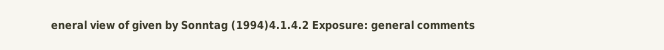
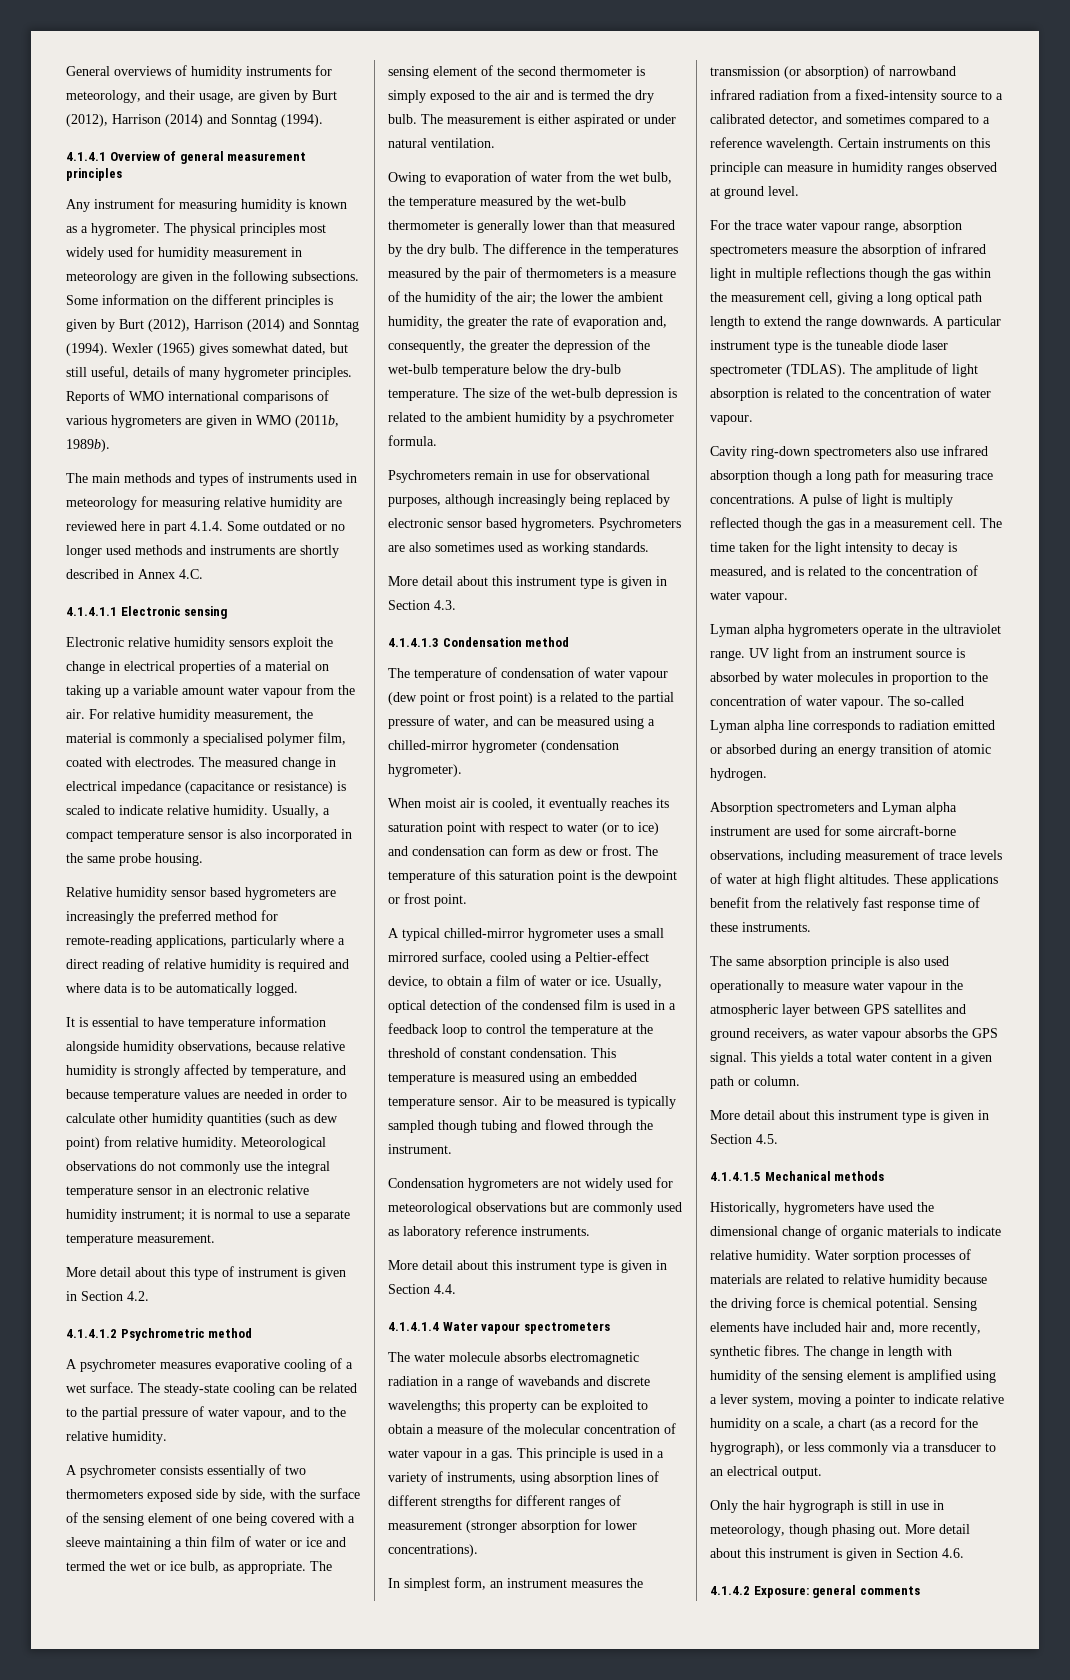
[51,20,309,32] eneral view of given by Sonntag (1994)4.1.4.2 -> [66,65,332,79] [66,90,337,103] [66,114,323,127] [66,151,307,164] [66,168,122,181] [66,198,347,212] [66,223,326,236] [66,246,302,260] [66,270,359,284] [66,294,333,308] [66,319,359,332] [66,343,348,356] [66,366,352,380] [66,390,329,404] [66,415,339,428] [66,439,110,452] [66,472,357,486] [66,496,342,510] [66,521,345,534] [66,545,339,558] [66,569,203,579] [66,606,228,619] [66,637,333,650] [66,660,329,674] [66,684,355,698] [66,709,313,722] [66,732,346,746] [66,757,336,770] [66,781,346,794] [66,805,330,818] [66,829,352,842] [66,853,203,866] [66,887,336,900] [66,910,278,924] [66,935,345,948] [66,958,349,972] [66,983,298,996] [66,1016,326,1030] [66,1041,345,1054] [66,1064,346,1078] [66,1089,347,1102] [66,1113,338,1126] [66,1136,326,1150] [66,1161,330,1174] [66,1185,309,1198] [66,1209,350,1222] [66,1234,215,1246] [66,1266,346,1280] [66,1291,149,1301] [66,1328,253,1341] [66,1358,353,1372] [66,1382,357,1396] [66,1406,346,1420] [66,1431,167,1444] [66,1464,306,1478] [66,1488,360,1502] [66,1512,355,1526] [66,1536,346,1550] [66,1561,332,1574] [388,65,645,79] [388,90,654,103] [388,114,676,127] [388,138,495,148] [388,171,672,185] [388,196,626,209] [388,220,675,233] [388,243,678,257] [388,267,676,281] [388,291,663,305] [388,315,667,329] [388,339,650,353] [388,364,621,377] [388,387,677,401] [388,412,674,425] [388,435,437,446] [388,469,650,483] [388,494,670,507] [388,518,681,531] [388,542,649,555] [388,576,667,589] [388,600,456,610] [388,637,570,647] [388,667,668,681] [388,691,674,705] [388,715,655,729] [388,740,619,753] [388,764,462,777] [388,798,669,811] [388,822,659,835] [388,845,658,856] [388,869,677,883] [388,893,467,907] [388,928,664,941] [388,951,649,965] [388,975,662,989] [388,999,676,1013] [388,1023,653,1037] [388,1047,616,1058] [388,1072,637,1085] [388,1096,676,1109] [388,1119,653,1133] [388,1144,452,1154] [388,1177,673,1191] [388,1202,682,1215] [388,1225,590,1239] [388,1260,667,1273] [388,1284,456,1294] [388,1322,610,1334] [388,1352,639,1365] [388,1375,650,1389] [388,1400,648,1413] [388,1423,676,1434] [388,1448,664,1461] [388,1471,659,1485] [388,1495,621,1509] [388,1519,637,1533] [388,1544,478,1557] [388,1577,643,1591] [710,65,956,79] [710,89,1003,103] [710,114,990,127] [710,137,990,151] [710,162,997,175] [710,186,799,199] [710,220,962,233] [710,243,986,257] [710,267,991,281] [710,292,982,305] [710,316,1001,329] [710,340,948,353] [710,363,978,377] [710,387,991,401] [710,415,753,425] [710,445,988,459] [710,469,993,483] [710,493,953,507] [710,517,1002,531] [710,541,957,555] [710,565,978,578] [710,591,788,603] [710,624,1001,637] [710,647,965,661] [710,672,988,685] [710,695,964,709] [710,720,995,733] [710,743,991,757] [710,768,767,781] [710,802,957,815] [710,825,956,836] [710,849,1002,863] [710,873,998,887] [710,897,980,911] [710,922,811,932] [710,956,949,969] [710,980,963,993] [710,1004,966,1017] [710,1028,998,1041] [710,1052,992,1065] [710,1076,800,1089] [710,1110,989,1123] [710,1134,778,1144] [710,1171,885,1181] [710,1202,934,1215] [710,1225,1001,1239] [710,1249,971,1263] [710,1274,987,1287] [710,1297,977,1311] [710,1322,981,1335] [710,1345,952,1359] [710,1369,996,1383] [710,1394,1004,1407] [710,1417,978,1431] [710,1442,996,1455] [710,1466,822,1479] [710,1500,944,1513] [710,1524,970,1537] [710,1548,964,1561] [710,1586,750,1595] General overviews of humidity instruments for meteorology, and their usage, are given by Burt (2012), Harrison (2014) and Sonntag (1994). // 4.1.4.1 Overview of general measurement principles // Any instrument for measuring humidity is known as a hygrometer. The physical principles most widely used for humidity measurement in meteorology are given in the following subsections. Some information on the different principles is given by Burt (2012), Harrison (2014) and Sonntag (1994). Wexler (1965) gives somewhat dated, but still useful, details of many hygrometer principles. Reports of WMO international comparisons of various hygrometers are given in WMO (2011b, 1989b). // The main methods and types of instruments used in meteorology for measuring relative humidity are reviewed here in part 4.1.4. Some outdated or no longer used methods and instruments are shortly described in Annex 4.C. // 4.1.4.1.1 Electronic sensing // Electronic relative humidity sensors exploit the change in electrical properties of a material on taking up a variable amount water vapour from the air. For relative humidity measurement, the material is commonly a specialised polymer film, coated with electrodes. The measured change in electrical impedance (capacitance or resistance) is scaled to indicate relative humidity. Usually, a compact temperature sensor is also incorporated in the same probe housing. // Relative humidity sensor based hygrometers are increasingly the preferred method for remote-reading applications, particularly where a direct reading of relative humidity is required and where data is to be automatically logged. // It is essential to have temperature information alongside humidity observations, because relative humidity is strongly affected by temperature, and because temperature values are needed in order to calculate other humidity quantities (such as dew point) from relative humidity. Meteorological observations do not commonly use the integral temperature sensor in an electronic relative humidity instrument; it is normal to use a separate temperature measurement. // More detail about this type of instrument is given in Section 4.2. // 4.1.4.1.2 Psychrometric method // A psychrometer measures evaporative cooling of a wet surface. The steady-state cooling can be related to the partial pressure of water vapour, and to the relative humidity. // A psychrometer consists essentially of two thermometers exposed side by side, with the surface of the sensing element of one being covered with a sleeve maintaining a thin film of water or ice and termed the wet or ice bulb, as appropriate. The sensing element of the second thermometer is simply exposed to the air and is termed the dry bulb. The measurement is either aspirated or under natural ventilation. // Owing to evaporation of water from the wet bulb, the temperature measured by the wet-bulb thermometer is generally lower than that measured by the dry bulb. The difference in the temperatures measured by the pair of thermometers is a measure of the humidity of the air; the lower the ambient humidity, the greater the rate of evaporation and, consequently, the greater the depression of the wet-bulb temperature below the dry-bulb temperature. The size of the wet-bulb depression is related to the ambient humidity by a psychrometer formula. // Psychrometers remain in use for observational purposes, although increasingly being replaced by electronic sensor based hygrometers. Psychrometers are also sometimes used as working standards. // More detail about this instrument type is given in Section 4.3. // 4.1.4.1.3 Condensation method // The temperature of condensation of water vapour (dew point or frost point) is a related to the partial pressure of water, and can be measured using a chilled-mirror hygrometer (condensation hygrometer). // When moist air is cooled, it eventually reaches its saturation point with respect to water (or to ice) and condensation can form as dew or frost. The temperature of this saturation point is the dewpoint or frost point. // A typical chilled-mirror hygrometer uses a small mirrored surface, cooled using a Peltier-effect device, to obtain a film of water or ice. Usually, optical detection of the condensed film is used in a feedback loop to control the temperature at the threshold of constant condensation. This temperature is measured using an embedded temperature sensor. Air to be measured is typically sampled though tubing and flowed through the instrument. // Condensation hygrometers are not widely used for meteorological observations but are commonly used as laboratory reference instruments. // More detail about this instrument type is given in Section 4.4. // 4.1.4.1.4 Water vapour spectrometers // The water molecule absorbs electromagnetic radiation in a range of wavebands and discrete wavelengths; this property can be exploited to obtain a measure of the molecular concentration of water vapour in a gas. This principle is used in a variety of instruments, using absorption lines of different strengths for different ranges of measurement (stronger absorption for lower concentrations). // In simplest form, an instrument measures the transmission (or absorption) of narrowband infrared radiation from a fixed-intensity source to a calibrated detector, and sometimes compared to a reference wavelength. Certain instruments on this principle can measure in humidity ranges observed at ground level. // For the trace water vapour range, absorption spectrometers measure the absorption of infrared light in multiple reflections though the gas within the measurement cell, giving a long optical path length to extend the range downwards. A particular instrument type is the tuneable diode laser spectrometer (TDLAS). The amplitude of light absorption is related to the concentration of water vapour. // Cavity ring-down spectrometers also use infrared absorption though a long path for measuring trace concentrations. A pulse of light is multiply reflected though the gas in a measurement cell. The time taken for the light intensity to decay is measured, and is related to the concentration of water vapour. // Lyman alpha hygrometers operate in the ultraviolet range. UV light from an instrument source is absorbed by water molecules in proportion to the concentration of water vapour. The so-called Lyman alpha line corresponds to radiation emitted or absorbed during an energy transition of atomic hydrogen. // Absorption spectrometers and Lyman alpha instrument are used for some aircraft-borne observations, including measurement of trace levels of water at high flight altitudes. These applications benefit from the relatively fast response time of these instruments. // The same absorption principle is also used operationally to measure water vapour in the atmospheric layer between GPS satellites and ground receivers, as water vapour absorbs the GPS signal. This yields a total water content in a given path or column. // More detail about this instrument type is given in Section 4.5. // 4.1.4.1.5 Mechanical methods // Historically, hygrometers have used the dimensional change of organic materials to indicate relative humidity. Water sorption processes of materials are related to relative humidity because the driving force is chemical potential. Sensing elements have included hair and, more recently, synthetic fibres. The change in length with humidity of the sensing element is amplified using a lever system, moving a pointer to indicate relative humidity on a scale, a chart (as a record for the hygrograph), or less commonly via a transducer to an electrical output. // Only the hair hygrograph is still in use in meteorology, though phasing out. More detail about this instrument is given in Section 4.6. // 4.1.4.2

